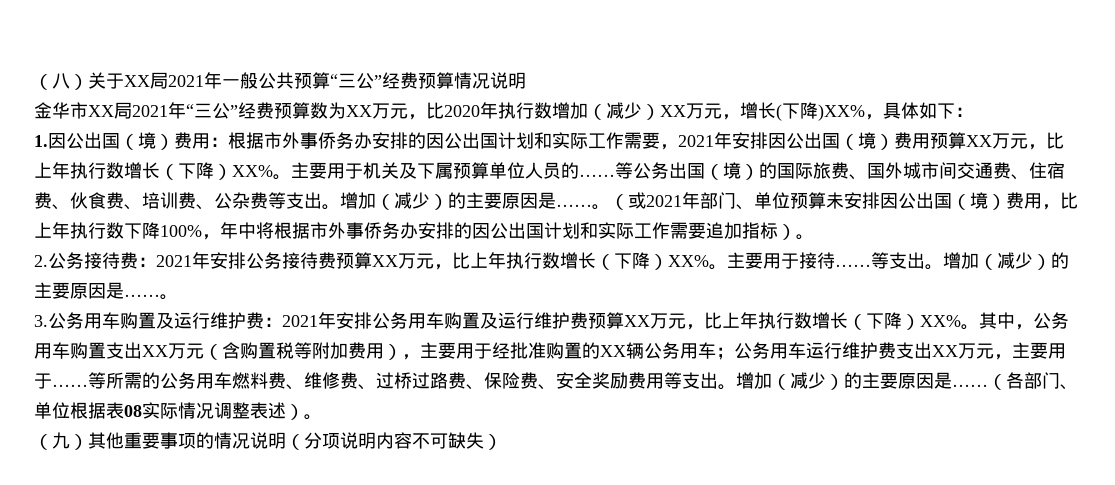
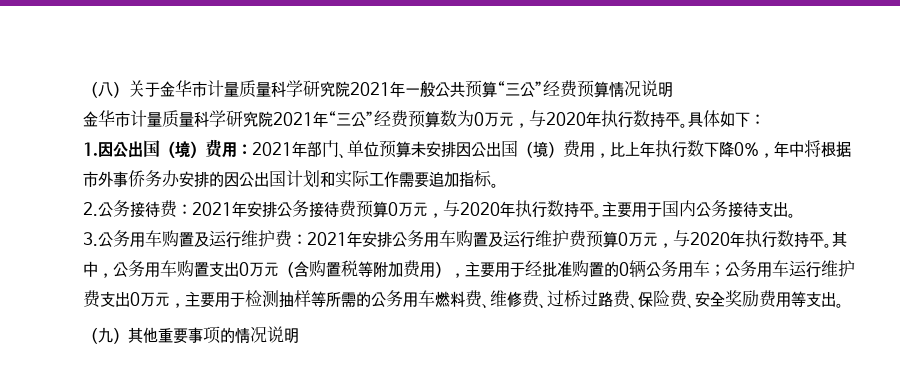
[124,72,168,89] XX局 -> [160,80,350,98] 金华市计量质量科学研究院
[88,102,132,119] XX局 -> [130,110,273,128] 计量质量科学研究院
[346,102,883,121] XX万元，比2020年执行数增加（减少）XX万元，增长(下降)XX%， -> [474,110,688,128] 0万元，与2020年执行数持平。
[228,132,1064,150] [34,162,1065,180] [34,192,646,210] 根据市外事侨务办安排的因公出国计划和实际工作需要，2021年安排因公出国（境）费用预算XX万元，比上年执行数增长（下降）XX%。主要用于机关及下属预算单位人员的……等公务出国（境）的国际旅费、国外城市间交通费、住宿费、伙食费、培训费、公杂费等支出。增加（减少）的主要原因是……。（或 -> (252, 149) none
[160,225,202,237] 100% -> [734,142,759,156] 0%
[778,224,796,240] ） -> (492, 178) none
[372,252,1069,270] [34,282,160,299] XX万元，比上年执行数增长（下降）XX%。主要用于接待……等支出。增加（减少）的主要原因是…… -> [388,200,788,218] 0万元，与2020年执行数持平。主要用于国内公务接待支出
[624,312,961,330] XX万元，比上年执行数增长（下降）XX% -> [618,230,824,248] 0万元，与2020年执行数持平
[142,345,168,357] XX -> [239,262,249,276] 0
[600,345,626,357] XX -> [619,262,629,276] 0
[932,345,958,357] XX -> [130,292,140,306] 0
[52,384,88,387] …… -> [245,290,311,308] 检测抽样
[736,372,1078,390] [34,402,322,420] 增加（减少）的主要原因是……（各部门、单位根据表08实际情况调整表述）。 -> (844, 305) none
[286,432,502,450] （分项说明内容不可缺失） -> (299, 335) none

